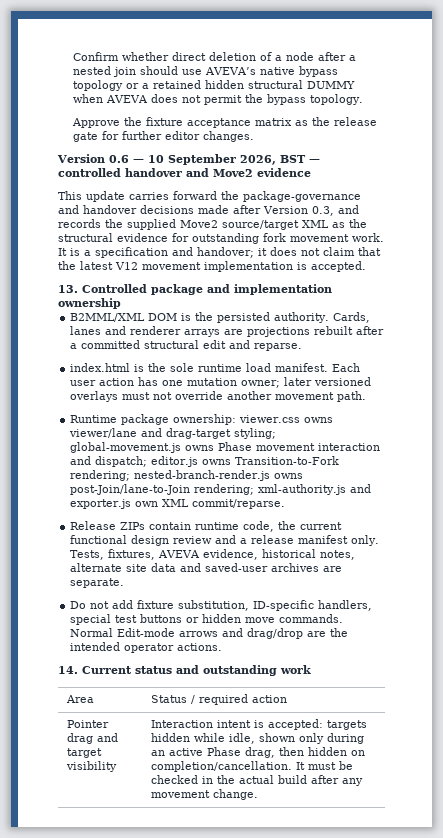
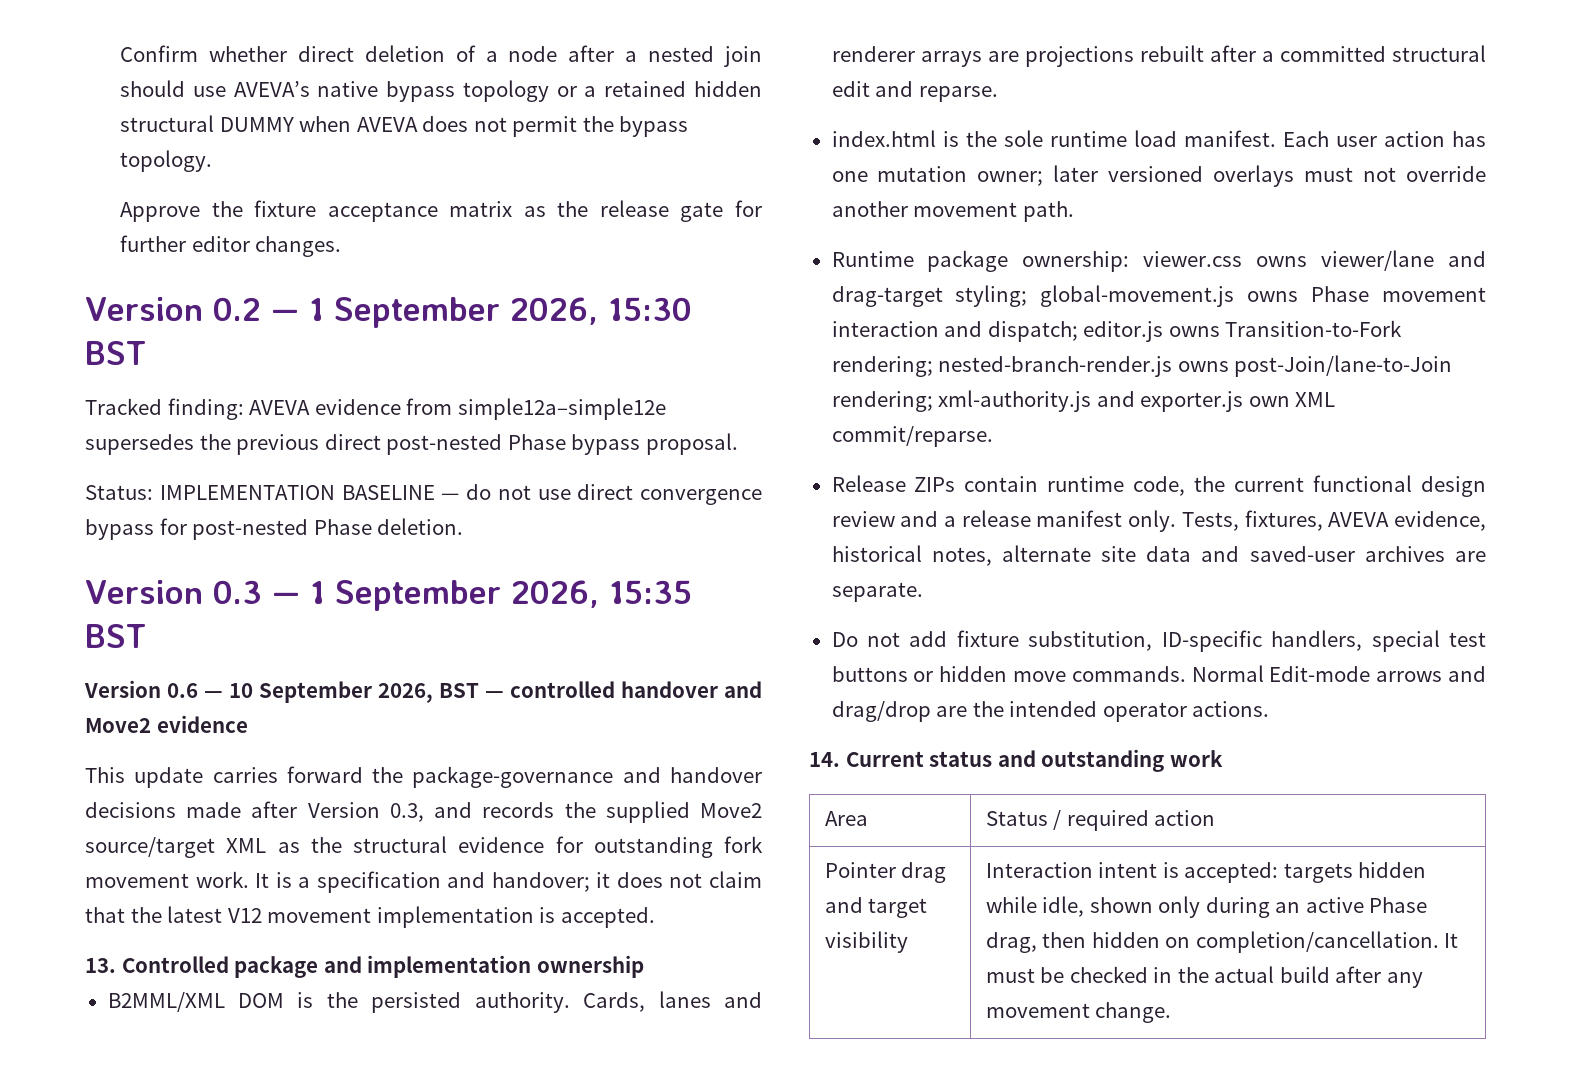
(254, 136) none -> [85,297,692,328] [85,341,146,365] [85,398,666,420] [85,433,738,455] [85,484,762,505] [85,518,464,540] [85,580,692,611] [85,624,146,648] // Version 0.2 — 1 September 2026, 15:30 BST // Tracked finding: AVEVA evidence from simple12a–simple12e supersedes the previous direct post-nested Phase bypass proposal. // Status: IMPLEMENTATION BASELINE — do not use direct convergence bypass for post-nested Phase deletion. // Version 0.3 — 1 September 2026, 15:35 BST

